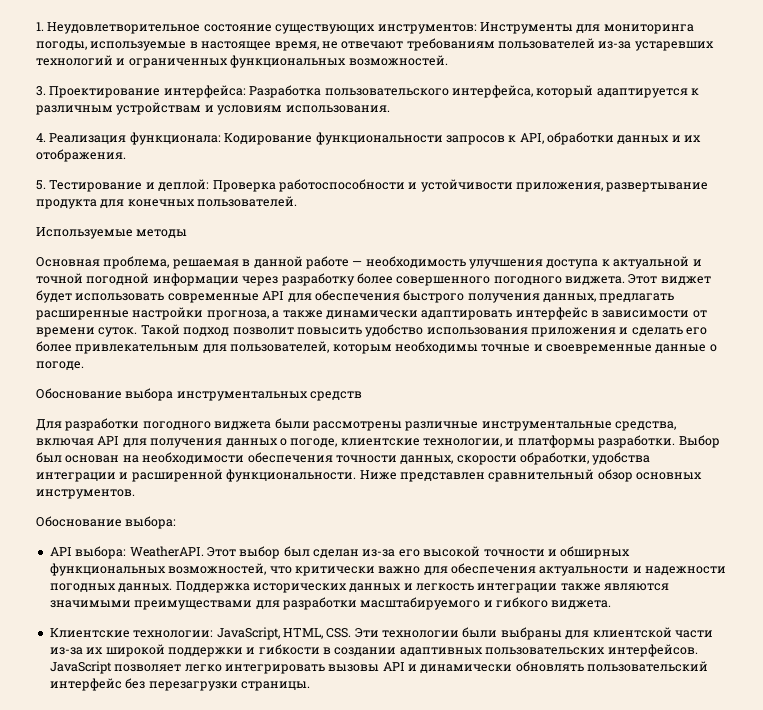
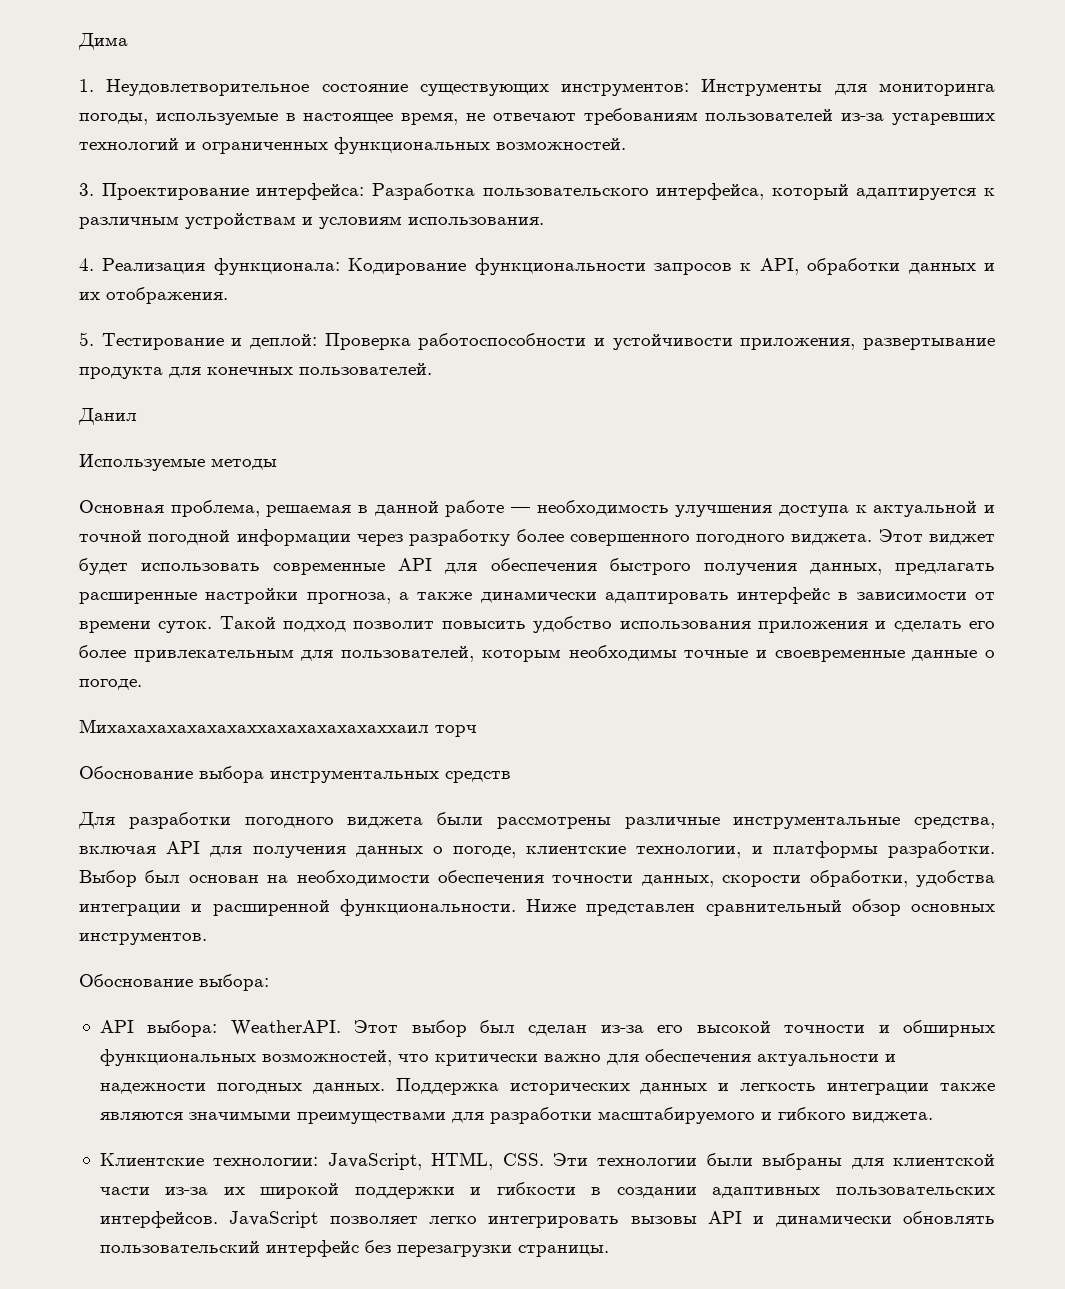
(36, 26) none -> [78,33,128,50] Дима //
(298, 201) none -> [78,408,137,425] // Данил
(84, 365) none -> [79,719,477,737] // Михахахахахахахаххахахахахахаххаил торч

